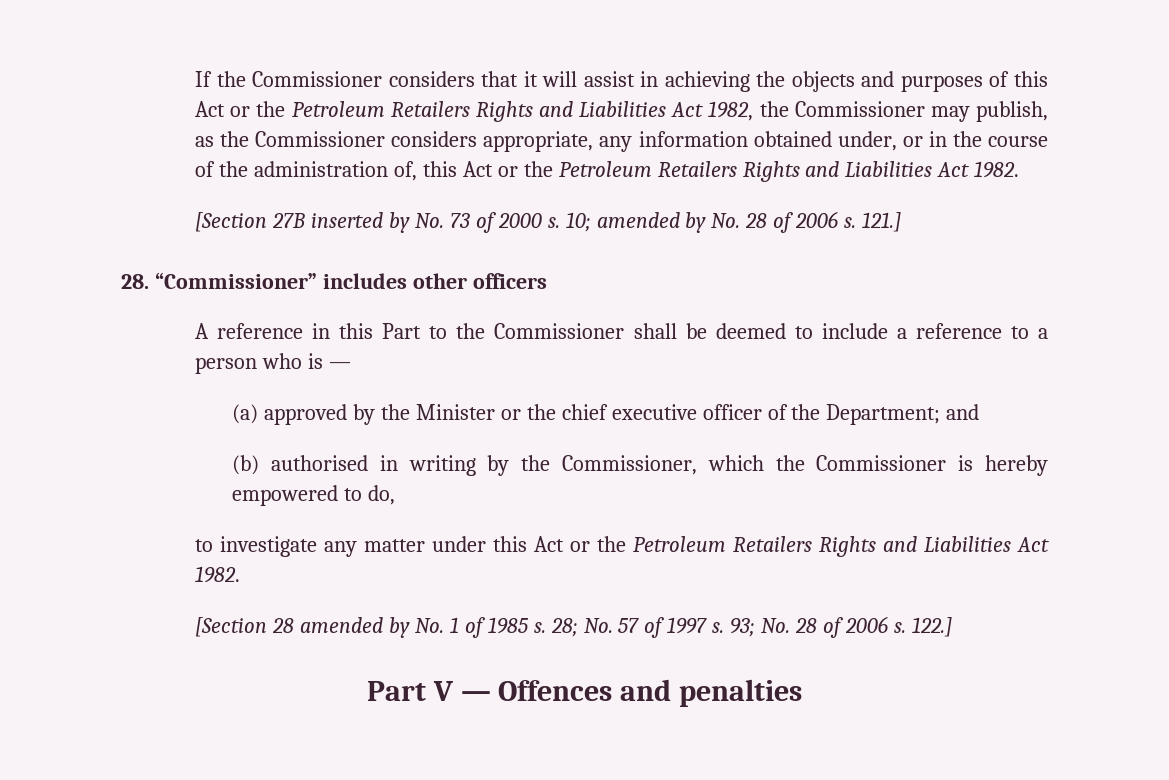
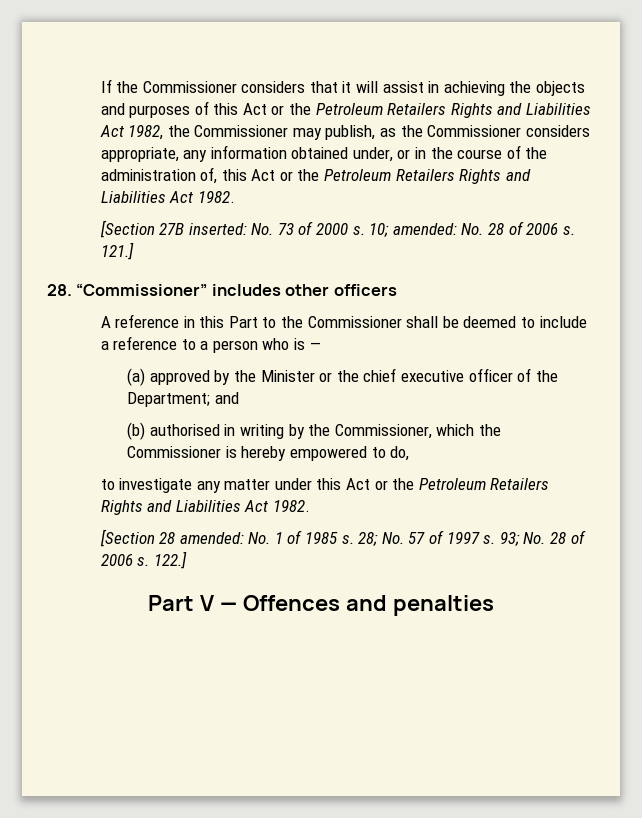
[310,212,410,233] inserted by -> [188,223,247,235] inserted:
[596,212,707,233] amended by -> [392,223,457,235] amended:
[299,617,410,638] amended by -> [179,532,244,544] amended:

